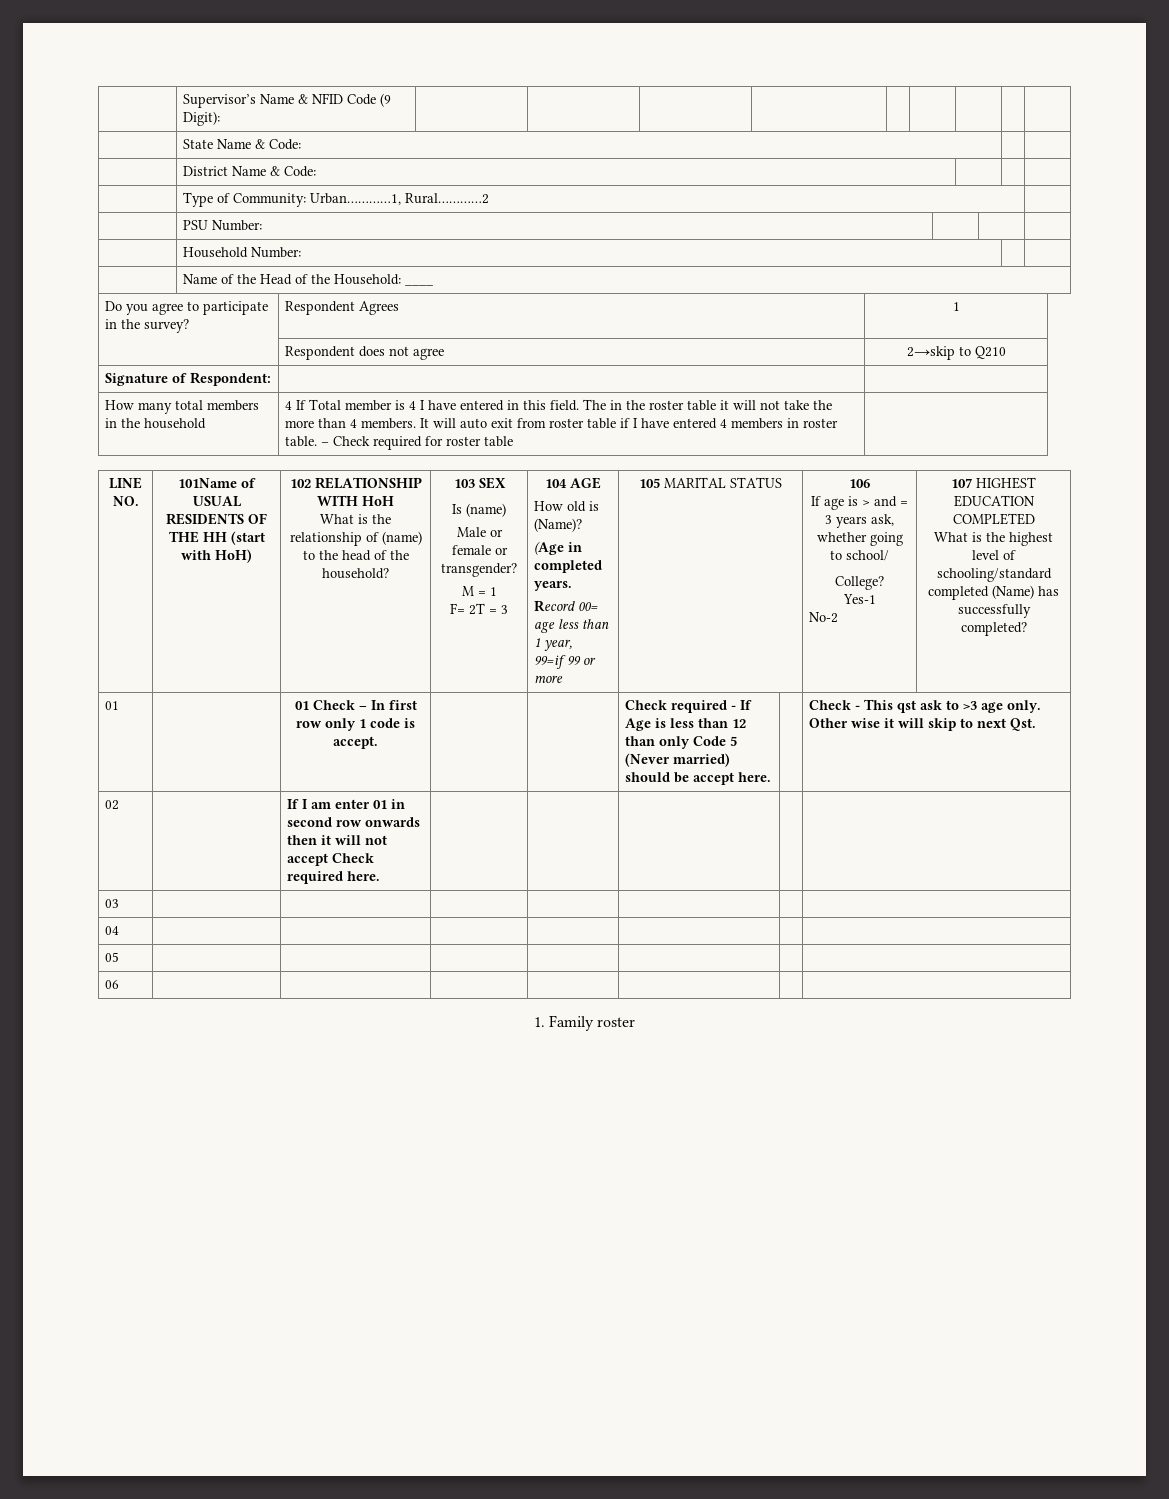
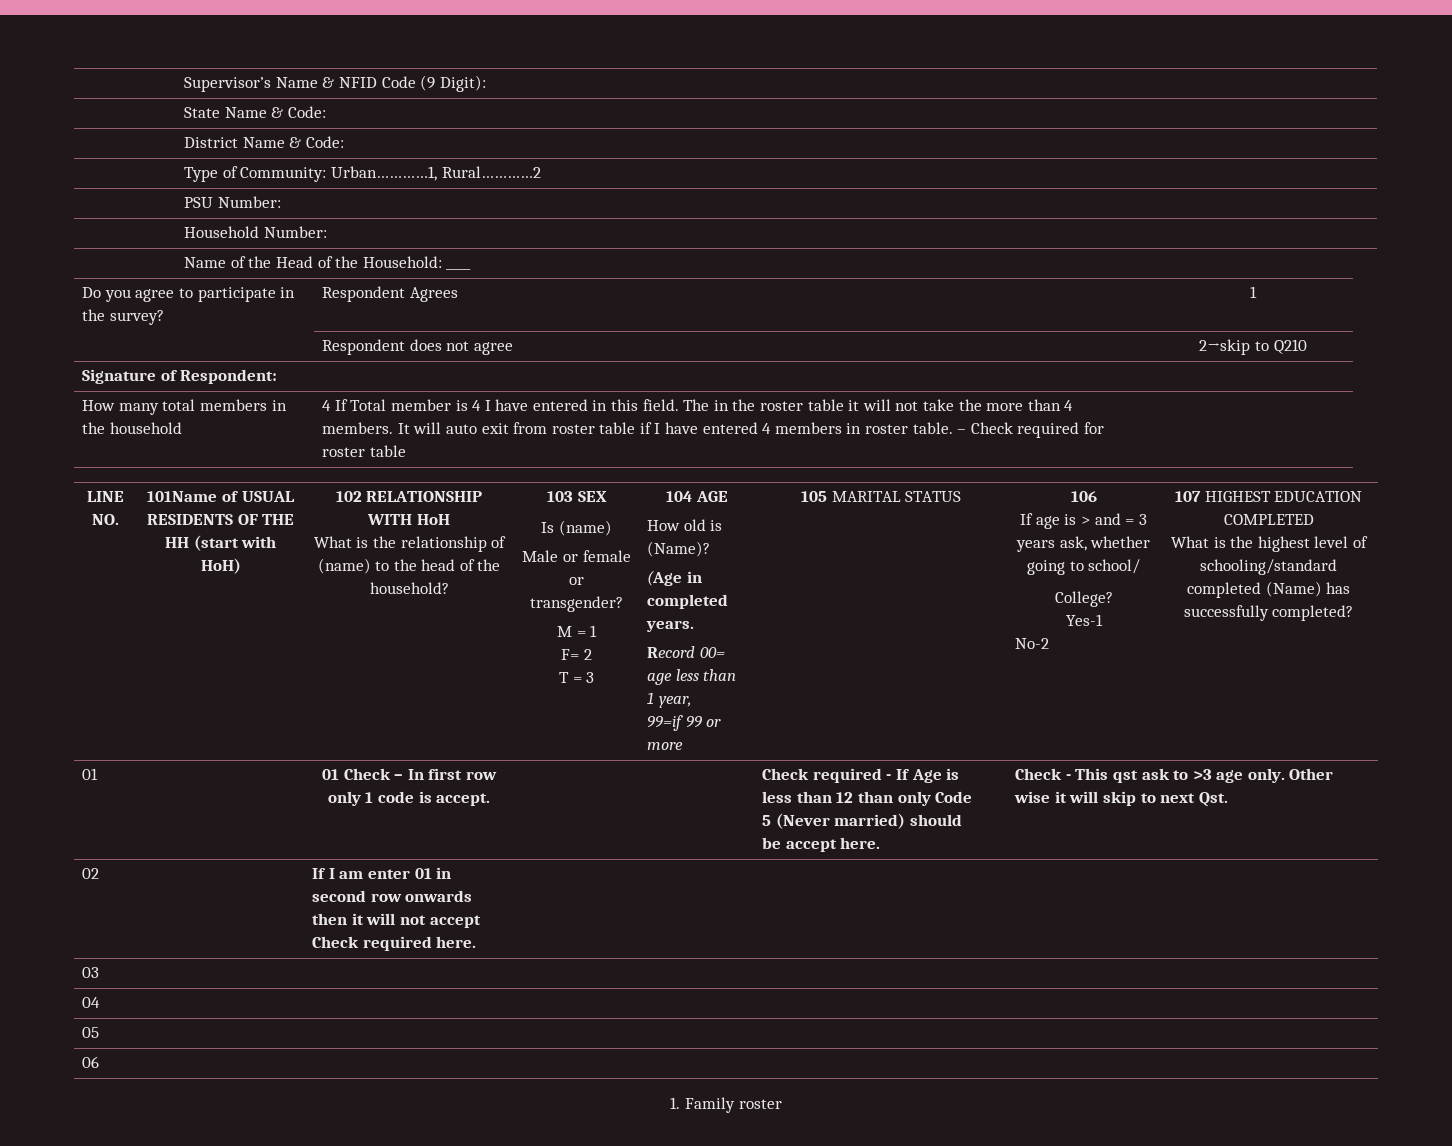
[469,603,485,615] 2T -> [583,649,592,660] [558,672,569,683] 2 // T

